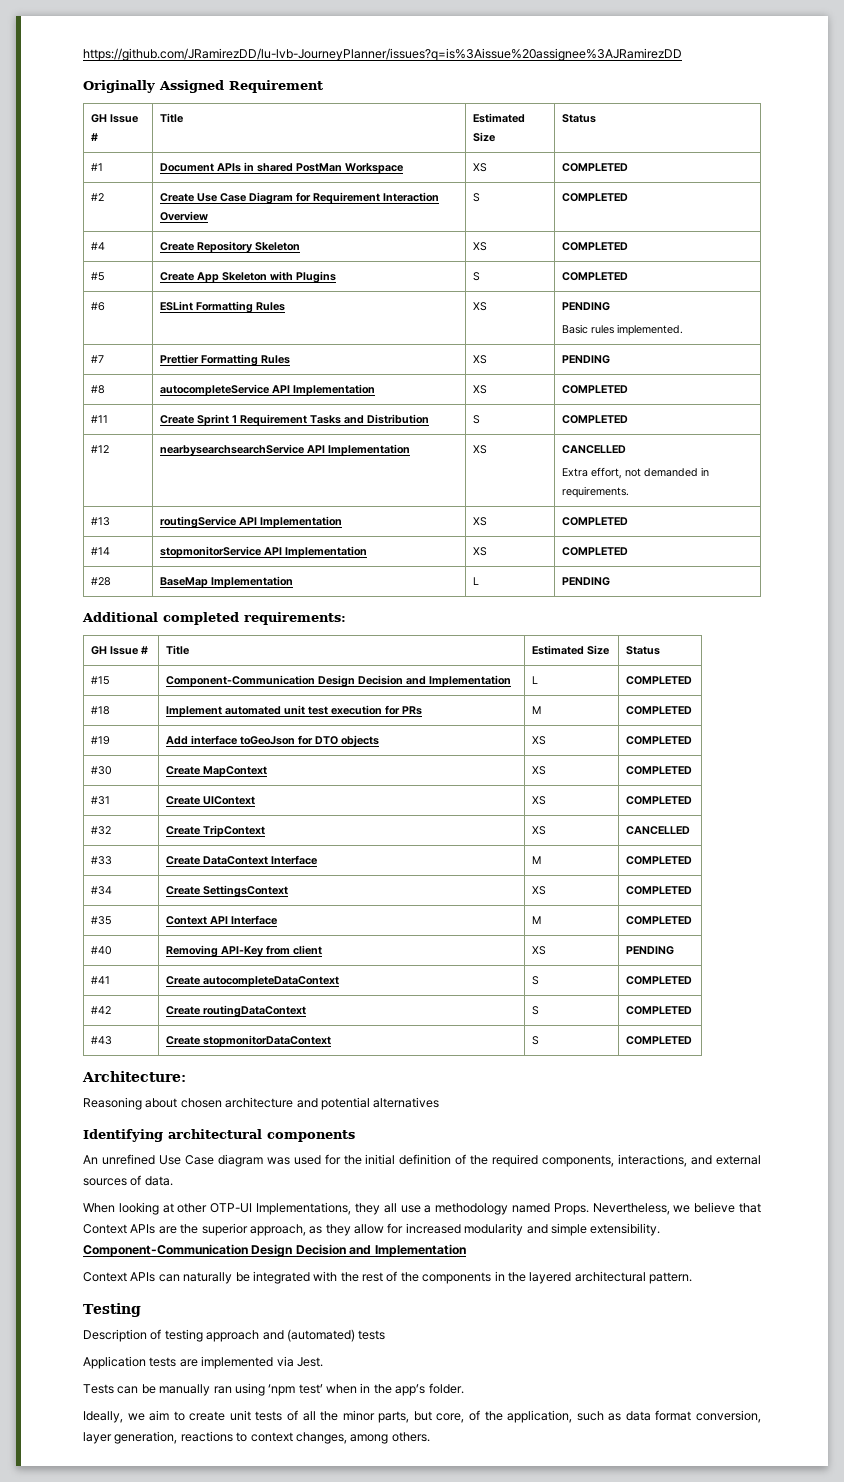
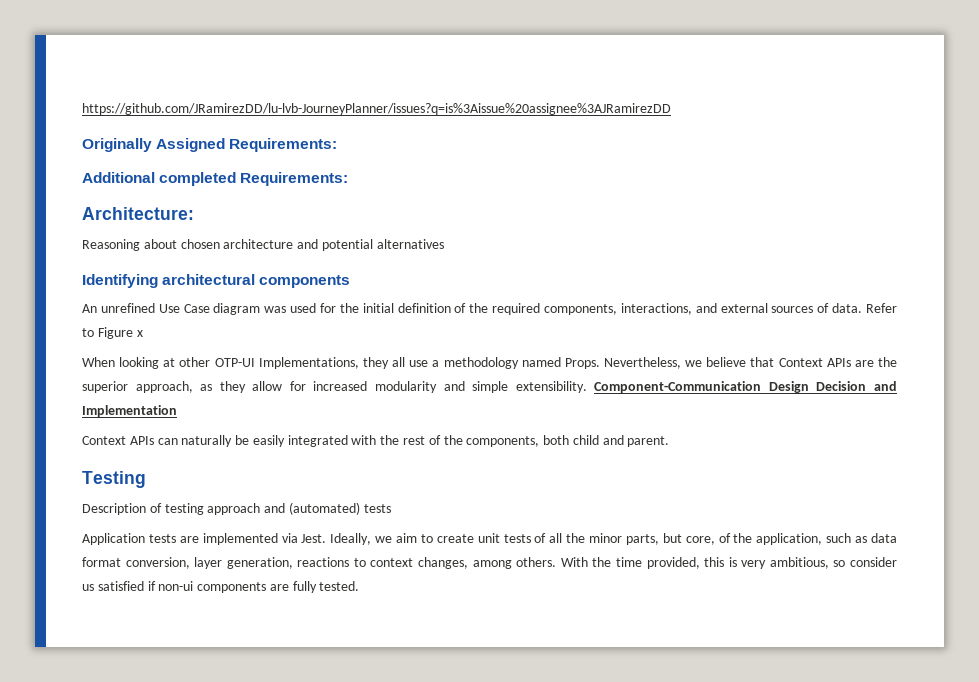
[229,80,323,93] [90,114,138,123] [90,133,98,141] [159,113,183,123] [472,113,525,123] [472,132,495,142] [561,114,596,123] [90,163,103,171] [159,162,403,174] [472,163,487,172] [561,163,628,172] [90,193,104,201] [159,192,439,204] [159,211,208,221] [472,193,480,202] [561,193,628,202] [90,242,105,250] [159,241,300,253] [472,242,487,251] [561,242,628,251] [90,272,105,281] [159,271,336,283] [472,272,480,281] [561,272,628,281] [90,302,105,311] [159,301,285,313] [472,302,487,311] [561,302,610,311] [561,324,683,336] [90,355,104,363] [159,354,290,366] [472,355,487,364] [561,355,610,364] [90,385,105,394] [159,384,375,396] [472,385,487,394] [561,385,628,394] [90,415,108,423] [159,414,429,426] [472,415,480,424] [561,415,628,424] [90,445,109,453] [159,444,410,456] [472,445,487,454] [561,445,626,454] [561,467,709,479] [561,486,629,498] [90,517,110,526] [159,516,342,528] [472,517,487,526] [561,517,628,526] [90,547,110,555] [159,546,367,558] [472,547,487,556] [561,547,628,556] [90,577,111,586] [159,576,293,588] [472,577,479,585] [561,577,610,586] [82,612,346,625] [90,646,148,655] [165,645,189,655] [531,645,609,655] [625,646,660,655] [90,676,110,685] [165,675,511,687] [531,676,538,684] [625,676,692,685] [90,706,110,715] [165,705,422,717] [531,706,541,714] [625,706,692,715] [90,736,110,745] [165,735,379,747] [531,736,546,745] [625,736,692,745] [90,766,112,775] [165,766,267,777] [531,766,546,775] [625,766,692,775] [90,796,110,805] [165,796,255,805] [531,796,546,805] [625,796,692,805] [90,826,111,835] [165,825,265,837] [531,826,546,835] [625,826,690,835] [90,856,112,865] [165,855,317,865] [531,856,541,864] [625,856,692,865] [90,886,112,895] [165,885,288,897] [531,886,546,895] [625,886,692,895] [90,916,112,925] [165,915,277,925] [531,916,541,924] [625,916,692,925] [90,946,112,955] [165,945,322,957] [531,946,546,955] [625,946,674,955] [90,976,110,984] [165,976,339,987] [531,976,539,985] [625,976,692,985] [90,1006,111,1014] [165,1005,306,1017] [531,1006,539,1015] [625,1006,692,1015] [90,1036,112,1045] [165,1035,331,1047] [531,1036,539,1045] [625,1036,692,1045] Requirement // GH Issue # | Title | Estimated Size | Status // #1 | Document APIs in shared PostMan Workspace | XS | COMPLETED // #2 | Create Use Case Diagram for Requirement Interaction Overview | S | COMPLETED // #4 | Create Repository Skeleton | XS | COMPLETED // #5 | Create App Skeleton with Plugins | S | COMPLETED // #6 | ESLint Formatting Rules | XS | PENDING // Basic rules implemented. // #7 | Prettier Formatting Rules | XS | PENDING // #8 | autocompleteService API Implementation | XS | COMPLETED // #11 | Create Sprint 1 Requirement Tasks and Distribution | S | COMPLETED // #12 | nearbysearchsearchService API Implementation | XS | CANCELLED // Extra effort, not demanded in requirements. // #13 | routingService API Implementation | XS | COMPLETED // #14 | stopmonitorService API Implementation | XS | COMPLETED // #28 | BaseMap Implementation | L | PENDING // Additional completed requirements: // GH Issue # | Title | Estimated Size | Status // #15 | Component-Communication Design Decision and Implementation | L | COMPLETED // #18 | Implement automated unit test execution for PRs | M | COMPLETED // #19 | Add interface toGeoJson for DTO objects | XS | COMPLETED // #30 | Create MapContext | XS | COMPLETED // #31 | Create UIContext | XS | COMPLETED // #32 | Create TripContext | XS | CANCELLED // #33 | Create DataContext Interface | M | COMPLETED // #34 | Create SettingsContext | XS | COMPLETED // #35 | Context API Interface | M | COMPLETED // #40 | Removing API-Key from client | XS | PENDING // #41 | Create autocompleteDataContext | S | COMPLETED // #42 | Create routingDataContext | S | COMPLETED // #43 | Create stopmonitorDataContext | S | COMPLETED -> [229,138,338,152] [82,172,349,186] Requirements: // Additional completed Requirements:
(173, 1181) none -> [866,303,898,313] [82,327,143,339] Refer to Figure x
(250, 1277) none -> [252,435,285,447] easily
[422,1271,692,1284] components in the layered architectural pattern. -> [466,435,670,447] components, both child and parent.
[83,1383,464,1396] // Tests can be manually ran using ‘npm test’ when in the app’s folder. // -> (327, 538) none
(430, 1437) none -> [560,557,897,569] [82,581,360,593] With the time provided, this is very ambitious, so consider us satisfied if non-ui components are fully tested.

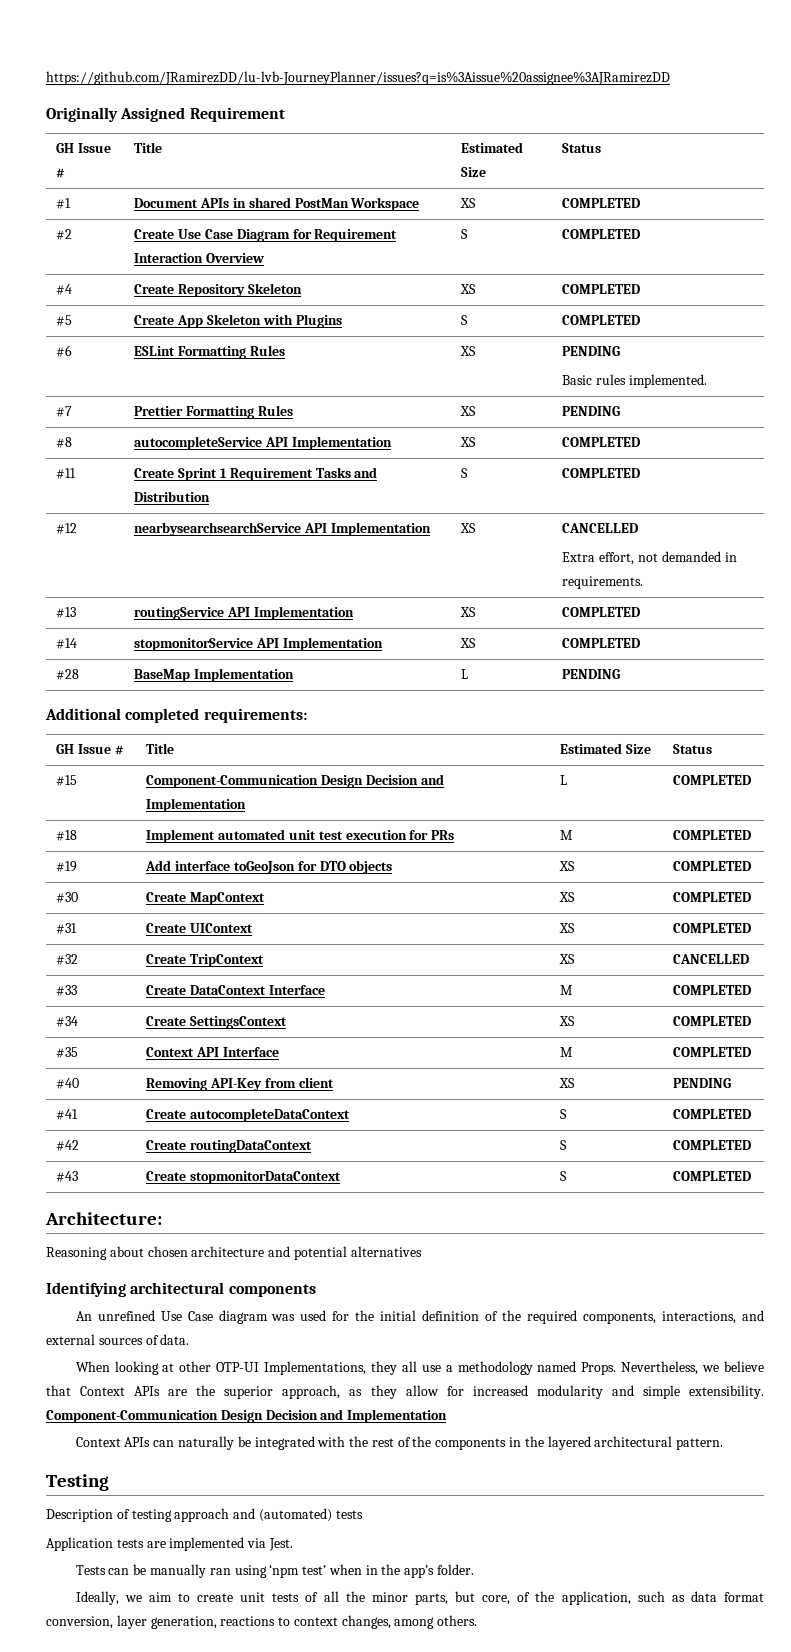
[229,138,338,152] [82,172,349,186] Requirements: // Additional completed Requirements: -> [189,107,285,122] [56,143,112,153] [56,168,66,178] [134,142,163,153] [461,142,524,153] [461,167,487,177] [562,143,602,153] [56,198,72,209] [134,197,420,211] [460,198,477,208] [562,198,641,208] [56,229,73,240] [134,229,398,242] [134,253,265,263] [461,229,469,239] [562,229,641,239] [56,284,73,295] [134,283,302,297] [460,284,477,294] [562,284,641,294] [56,315,73,326] [134,314,342,328] [461,315,469,325] [562,315,641,325] [56,345,73,357] [134,345,285,359] [460,346,477,356] [562,346,621,356] [562,374,707,388] [56,406,73,417] [134,405,293,419] [460,406,477,416] [562,406,621,416] [56,437,73,448] [134,436,392,450] [460,437,477,447] [562,437,641,447] [56,468,77,479] [134,467,378,481] [134,491,211,502] [461,468,469,478] [562,468,641,478] [56,523,78,534] [134,522,431,536] [460,523,477,533] [562,523,639,533] [562,551,737,565] [562,576,644,589] [56,607,77,618] [134,606,354,620] [460,607,477,617] [562,607,641,617] [56,638,78,649] [134,637,383,651] [460,638,477,648] [562,638,641,648] [56,669,80,680] [134,668,295,682] [461,669,469,679] [562,669,621,679] [45,708,307,723] [56,744,124,755] [146,743,175,754] [560,743,652,754] [673,744,713,754] [56,775,78,786] [146,774,444,788] [146,798,247,812] [560,775,568,785] [673,775,752,785] [56,830,78,841] [146,829,455,843] [560,830,574,840] [673,830,752,840] [56,861,78,872] [145,860,393,874] [559,861,576,871] [673,861,752,871] [56,892,79,903] [146,892,266,905] [559,892,576,902] [673,892,752,902] [56,923,78,934] [146,923,254,933] [559,923,576,933] [673,923,752,933] [56,954,79,965] [146,954,265,967] [559,954,576,964] [673,954,750,964] [56,985,78,996] [146,985,325,995] [560,985,574,995] [673,985,752,995] [56,1016,79,1027] [146,1016,288,1029] [559,1016,576,1026] [673,1016,752,1026] [56,1047,79,1058] [146,1047,279,1057] [560,1047,574,1057] [673,1047,752,1057] [56,1078,80,1089] [146,1077,334,1091] [559,1078,576,1088] [673,1078,732,1088] [56,1109,79,1120] [146,1108,351,1122] [560,1109,568,1119] [673,1109,752,1119] [56,1140,80,1151] [146,1140,313,1153] [560,1140,568,1150] [673,1140,752,1150] [56,1171,79,1182] [146,1171,342,1184] [560,1171,568,1181] [673,1171,752,1181] Requirement // GH Issue # | Title | Estimated Size | Status // #1 | Document APIs in shared PostMan Workspace | XS | COMPLETED // #2 | Create Use Case Diagram for Requirement Interaction Overview | S | COMPLETED // #4 | Create Repository Skeleton | XS | COMPLETED // #5 | Create App Skeleton with Plugins | S | COMPLETED // #6 | ESLint Formatting Rules | XS | PENDING // Basic rules implemented. // #7 | Prettier Formatting Rules | XS | PENDING // #8 | autocompleteService API Implementation | XS | COMPLETED // #11 | Create Sprint 1 Requirement Tasks and Distribution | S | COMPLETED // #12 | nearbysearchsearchService API Implementation | XS | CANCELLED // Extra effort, not demanded in requirements. // #13 | routingService API Implementation | XS | COMPLETED // #14 | stopmonitorService API Implementation | XS | COMPLETED // #28 | BaseMap Implementation | L | PENDING // Additional completed requirements: // GH Issue # | Title | Estimated Size | Status // #15 | Component-Communication Design Decision and Implementation | L | COMPLETED // #18 | Implement automated unit test execution for PRs | M | COMPLETED // #19 | Add interface toGeoJson for DTO objects | XS | COMPLETED // #30 | Create MapContext | XS | COMPLETED // #31 | Create UIContext | XS | COMPLETED // #32 | Create TripContext | XS | CANCELLED // #33 | Create DataContext Interface | M | COMPLETED // #34 | Create SettingsContext | XS | COMPLETED // #35 | Context API Interface | M | COMPLETED // #40 | Removing API-Key from client | XS | PENDING // #41 | Create autocompleteDataContext | S | COMPLETED // #42 | Create routingDataContext | S | COMPLETED // #43 | Create stopmonitorDataContext | S | COMPLETED
[866,303,898,313] [82,327,143,339] Refer to Figure x -> (190, 1339) none
[252,435,285,447] easily -> (251, 1441) none
[466,435,670,447] components, both child and parent. -> [435,1436,724,1450] components in the layered architectural pattern.
(327, 538) none -> [75,1564,475,1578] // Tests can be manually ran using ‘npm test’ when in the app’s folder. //
[560,557,897,569] [82,581,360,593] With the time provided, this is very ambitious, so consider us satisfied if non-ui components are fully tested. -> (478, 1620) none

